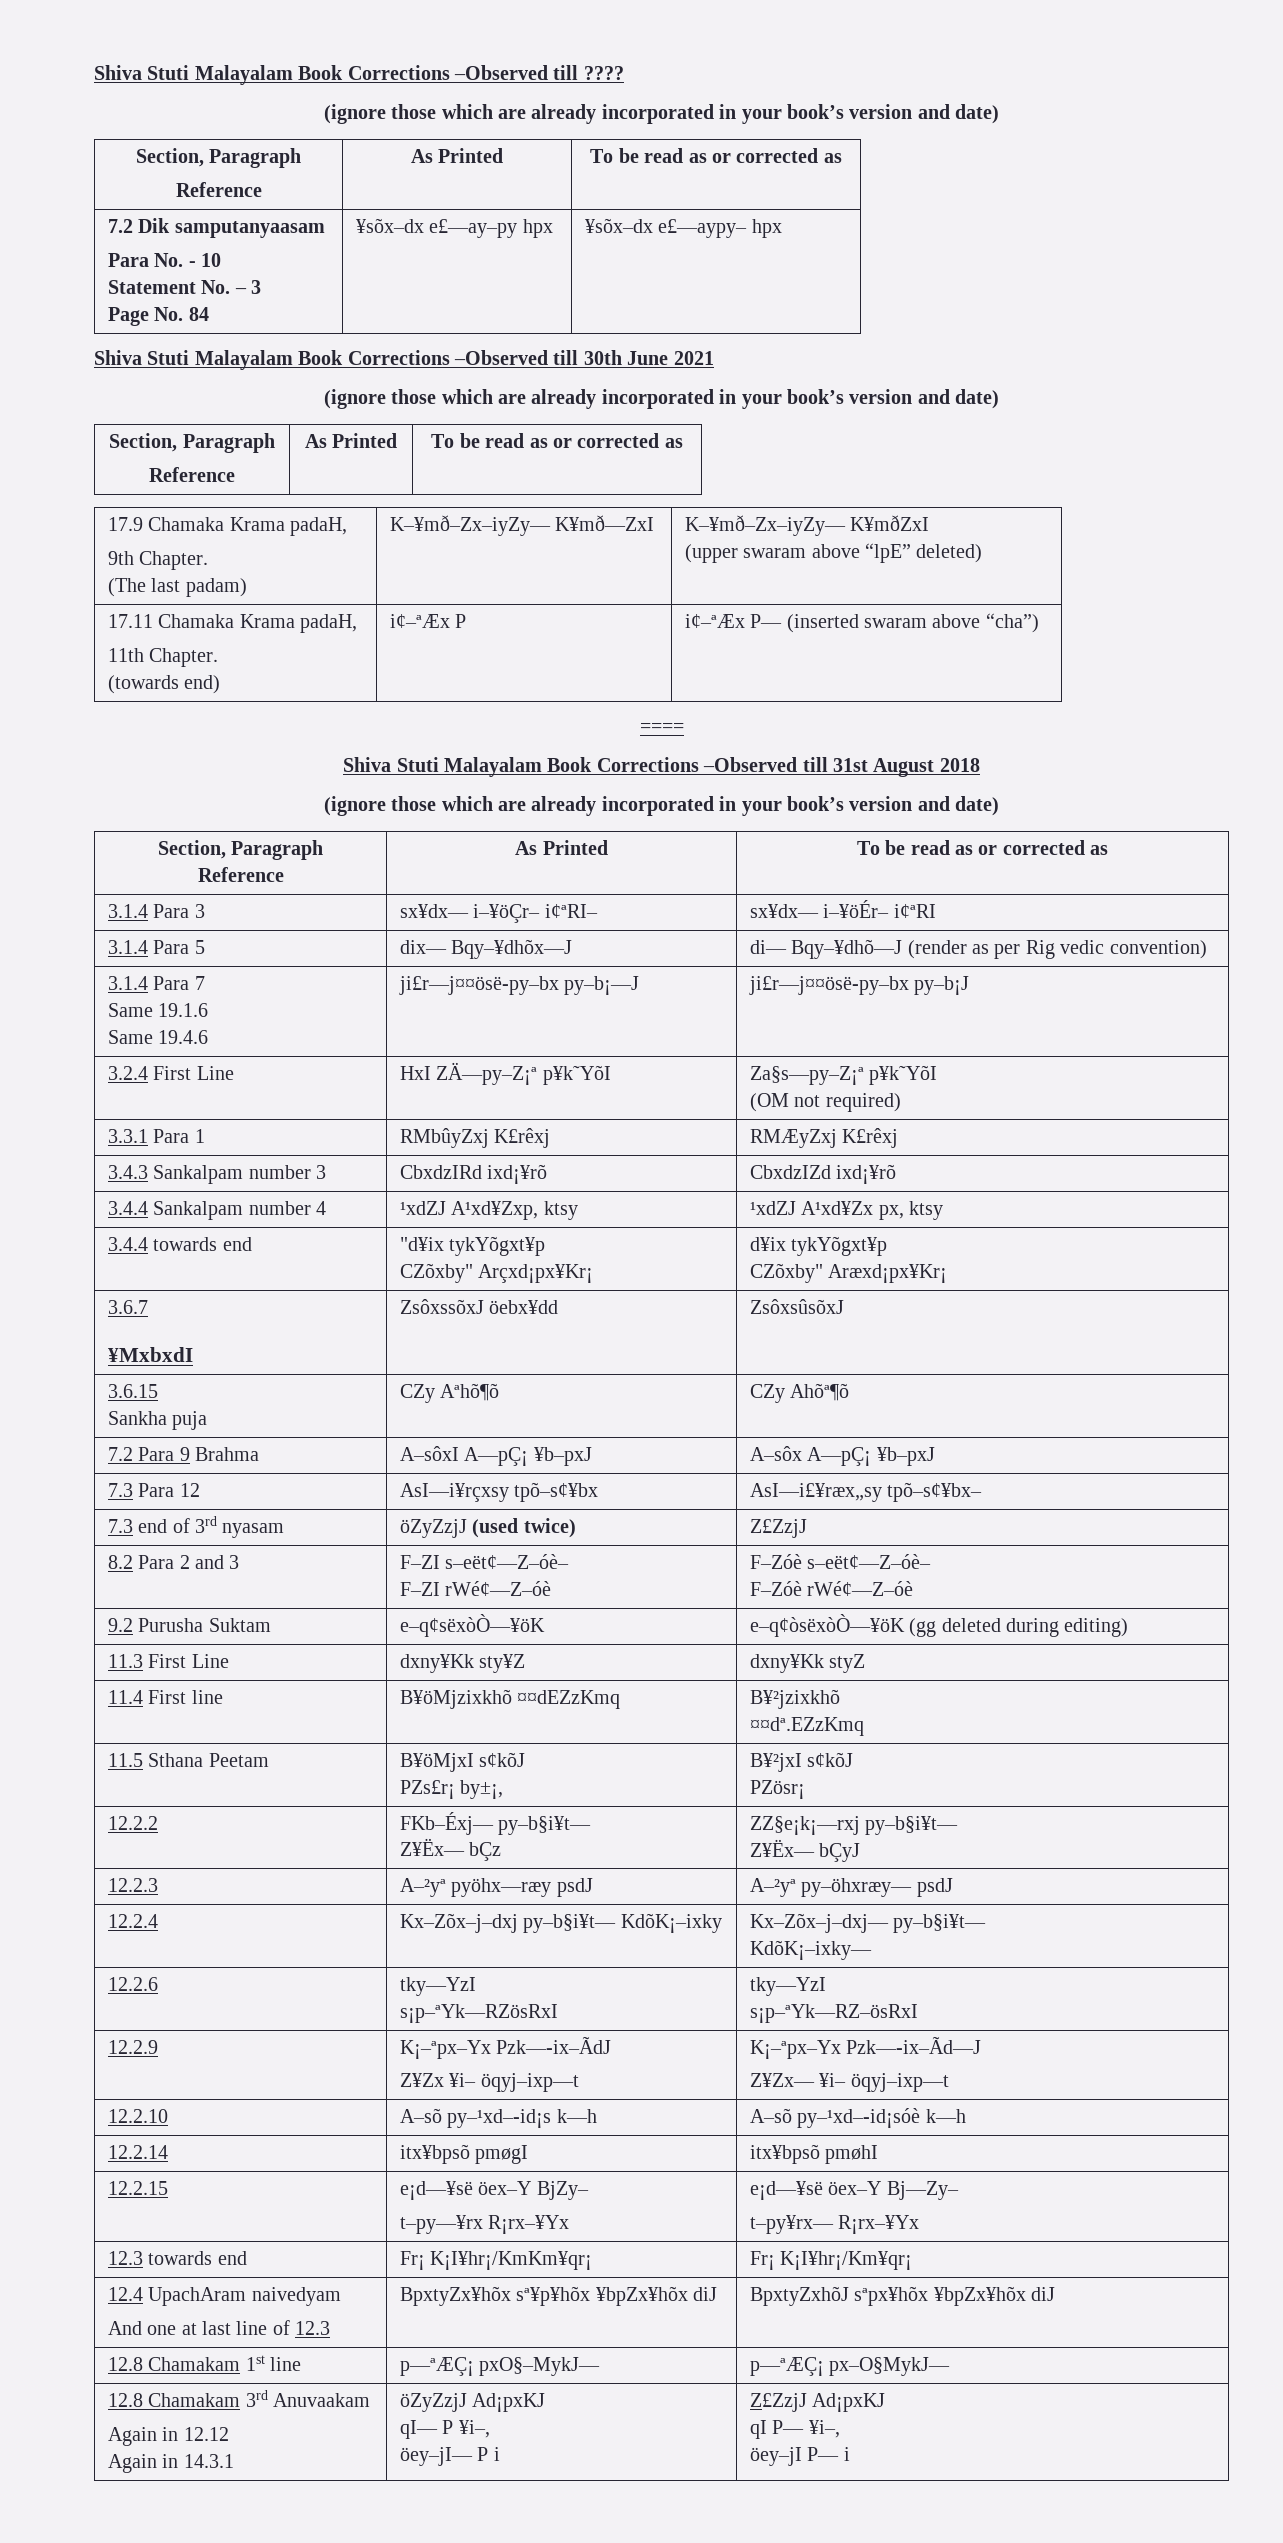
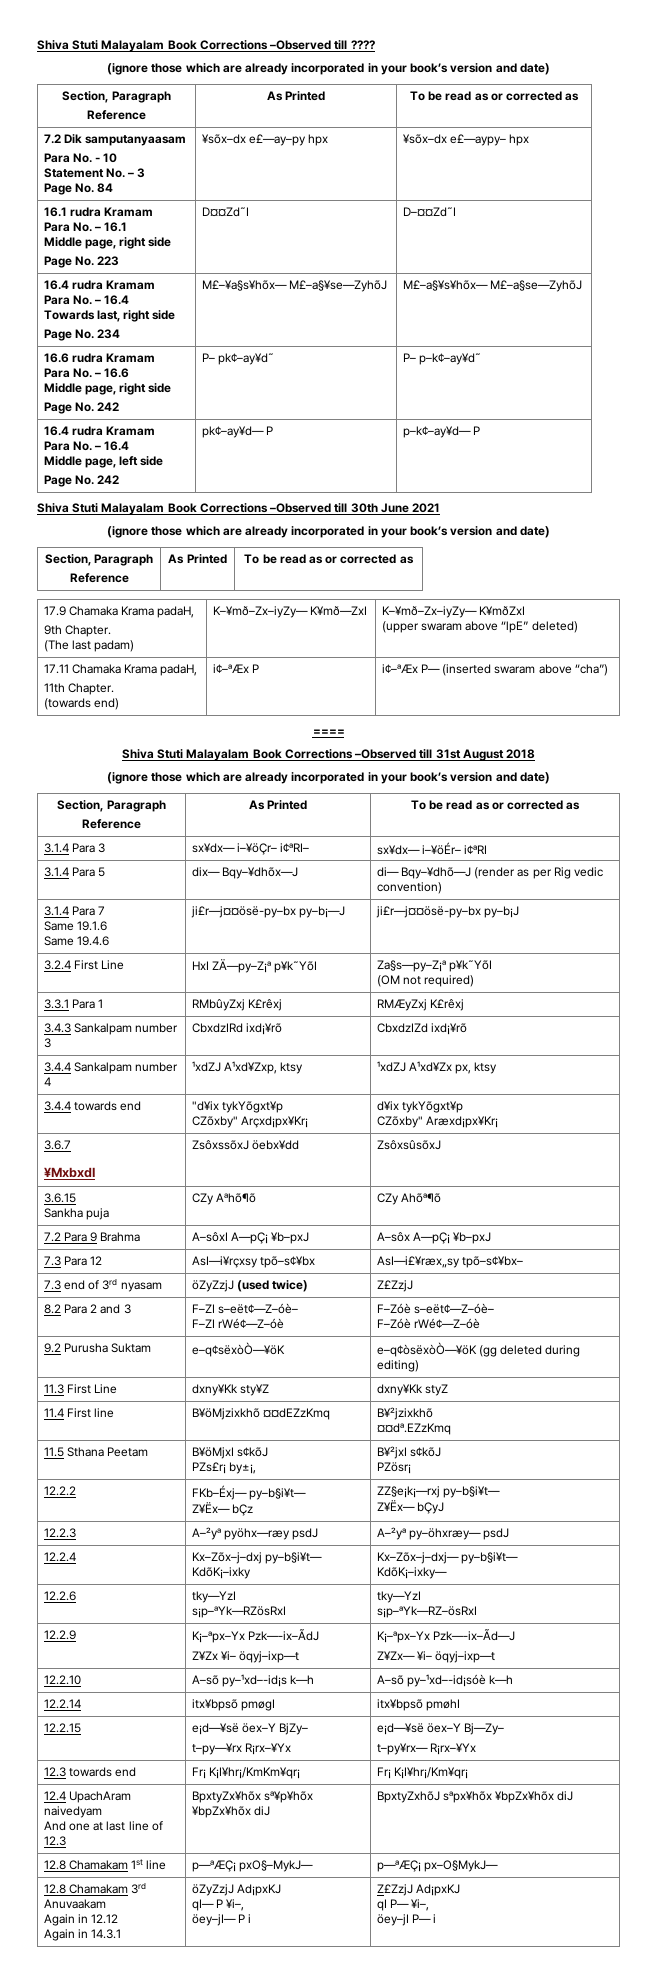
(782, 228) none -> [43,207,154,217] [43,222,128,232] [43,237,172,249] [43,256,120,268] [201,207,249,217] [402,207,456,217] [43,280,156,290] [43,295,130,305] [43,310,176,322] [43,329,121,341] [201,280,387,292] [402,280,582,292] [43,353,156,363] [43,368,130,378] [43,383,172,395] [43,402,120,414] [201,353,274,365] [402,353,481,365] [43,426,156,436] [43,441,130,451] [43,456,164,468] [43,475,120,487] [201,426,273,438] [402,426,480,438] // 16.1 rudra Kramam // Para No. – 16.1 // Middle page, right side // Page No. 223 | D¤¤Zd˜I | D–¤¤Zd˜I // 16.4 rudra Kramam // Para No. – 16.4 // Towards last, right side // Page No. 234 | M£–¥a§s¥hõx— M£–a§¥se—ZyhõJ | M£–a§¥s¥hõx— M£–a§se—ZyhõJ // 16.6 rudra Kramam // Para No. – 16.6 // Middle page, right side // Page No. 242 | P– pk¢–ay¥d˜ | P– p–k¢–ay¥d˜ // 16.4 rudra Kramam // Para No. – 16.4 // Middle page, left side // Page No. 242 | pk¢–ay¥d— P | p–k¢–ay¥d— P

